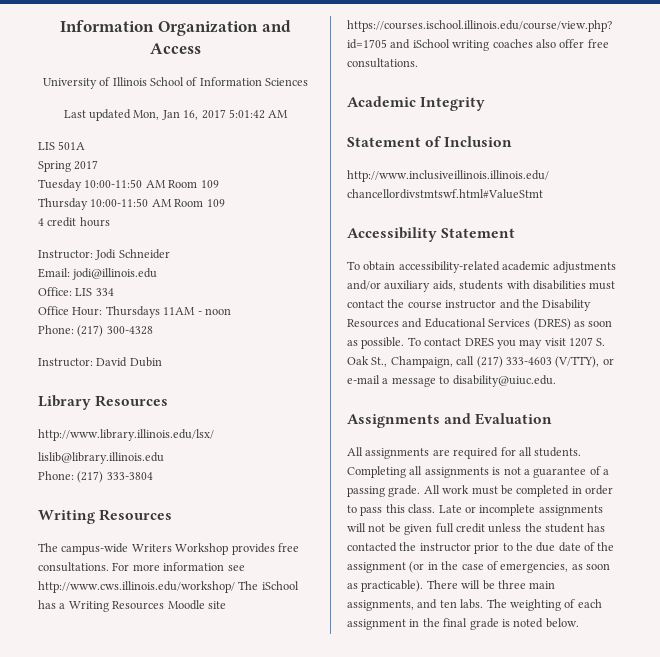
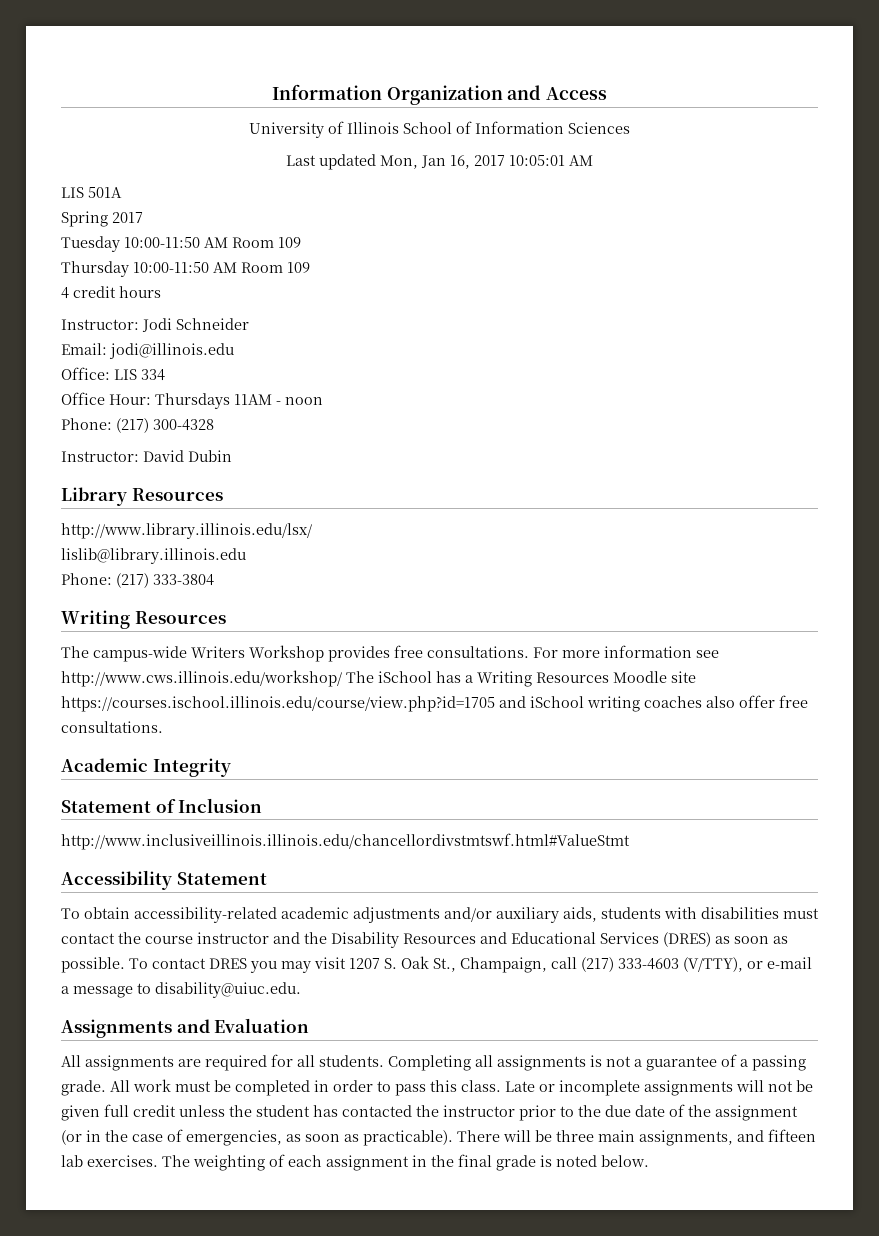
[228,109,265,119] 5:01:42 -> [509,155,565,166] 10:05:01
[439,599,484,609] ten labs. -> [768,1129,816,1142] [61,1155,158,1167] fifteen lab exercises.

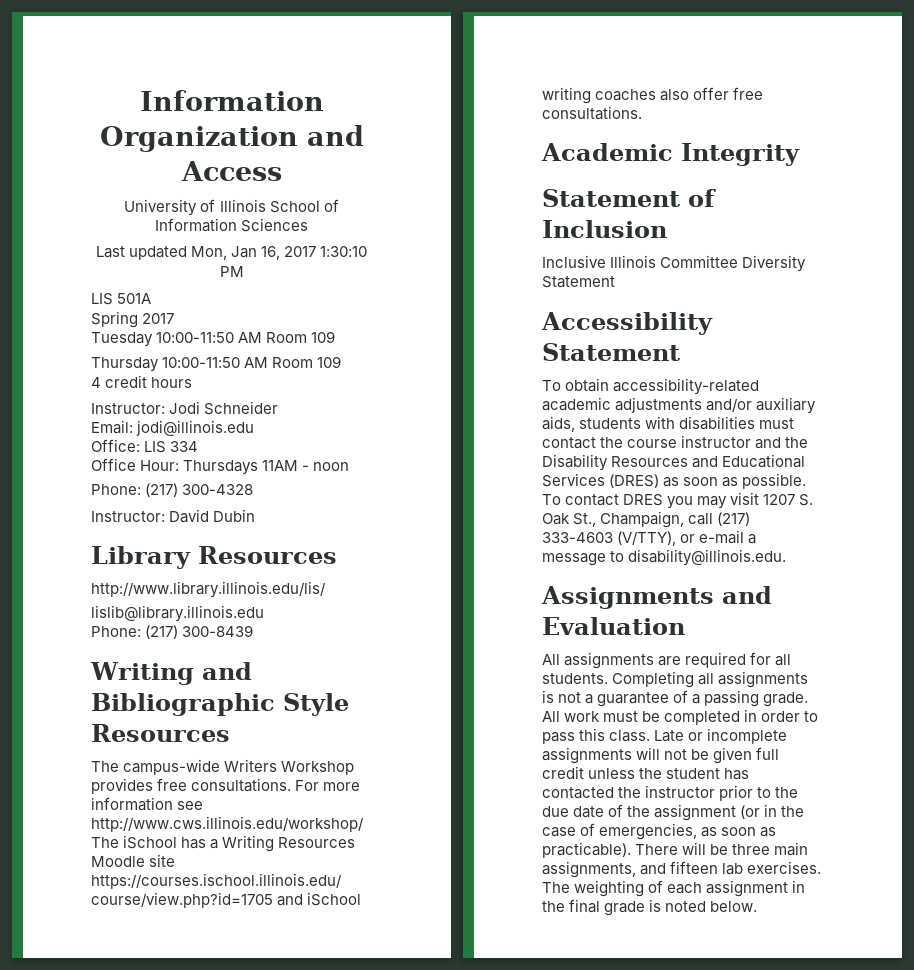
[509,155,593,166] 10:05:01 AM -> [320,246,368,257] [219,266,244,277] 1:30:10 PM
[61,523,312,539] http://www.library.illinois.edu/lsx/ -> [91,581,326,598] http://www.library.illinois.edu/lis/
[153,574,214,586] [61,610,130,629] 333-3804 // Writing -> [182,625,254,637] [90,662,252,685] [91,693,349,716] 300-8439 // Writing and Bibliographic Style
[61,833,630,850] http://www.inclusiveillinois.illinois.edu/chancellordivstmtswf.html#ValueStmt -> [542,255,807,272] [542,276,615,288] Inclusive Illinois Committee Diversity Statement
[155,982,301,998] disability@uiuc.edu. -> [628,549,787,566] disability@illinois.edu.

